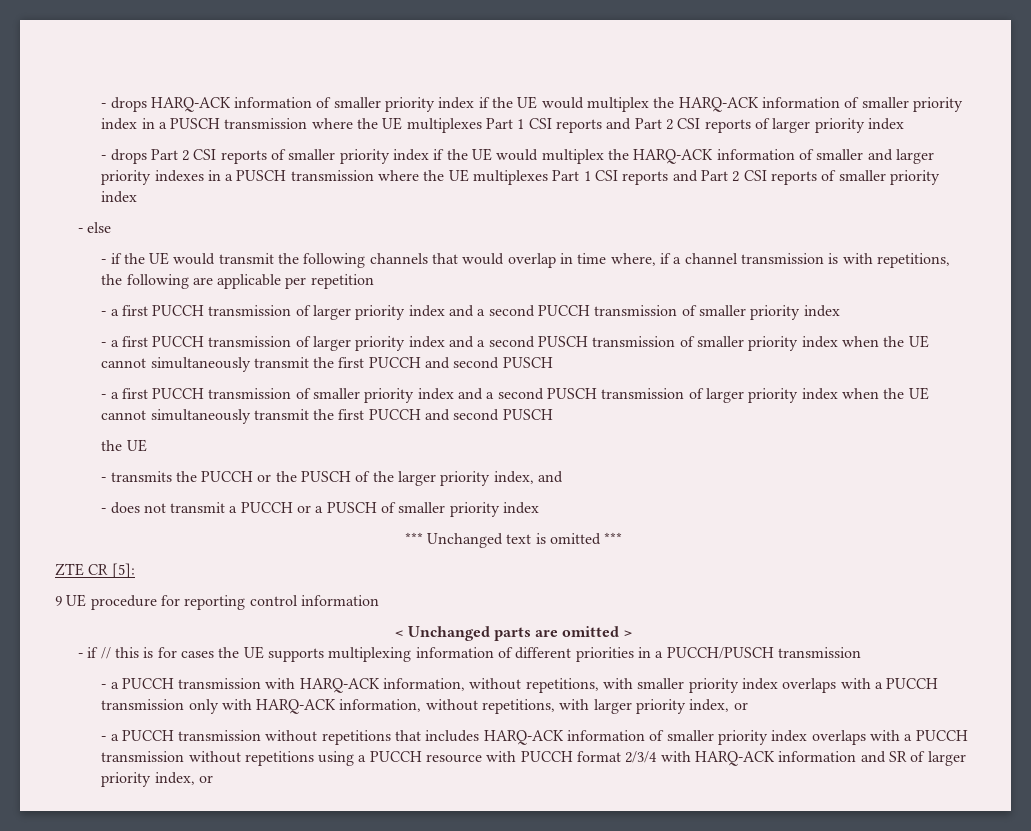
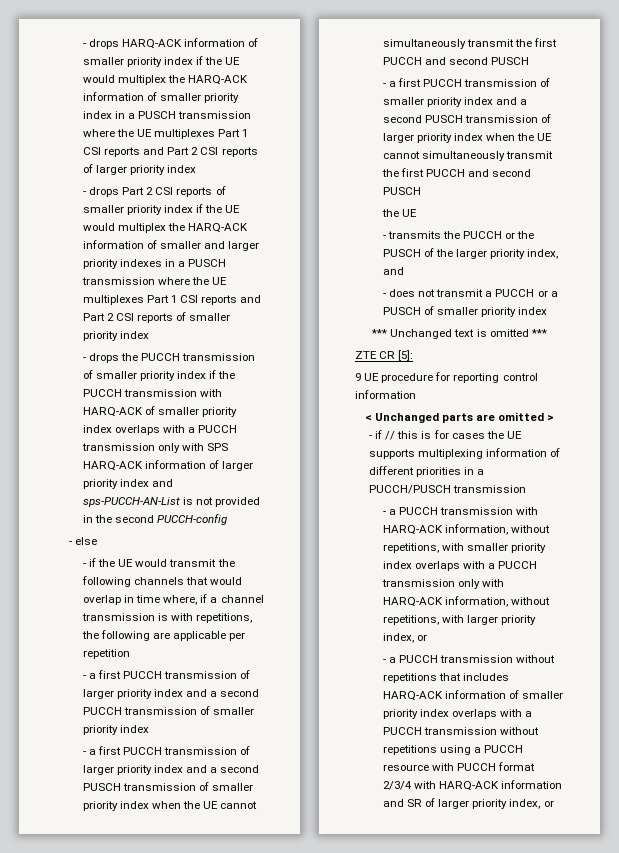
(138, 197) none -> [82,353,256,363] [82,370,236,381] [82,389,223,397] [82,406,238,417] [82,425,238,435] [81,443,229,453] [82,460,254,471] [82,479,174,489] [82,497,261,507] [82,514,228,525] // - drops the PUCCH transmission of smaller priority index if the PUCCH transmission with HARQ-ACK of smaller priority index overlaps with a PUCCH transmission only with SPS HARQ-ACK information of larger priority index and sps-PUCCH-AN-List is not provided in the second PUCCH-config

